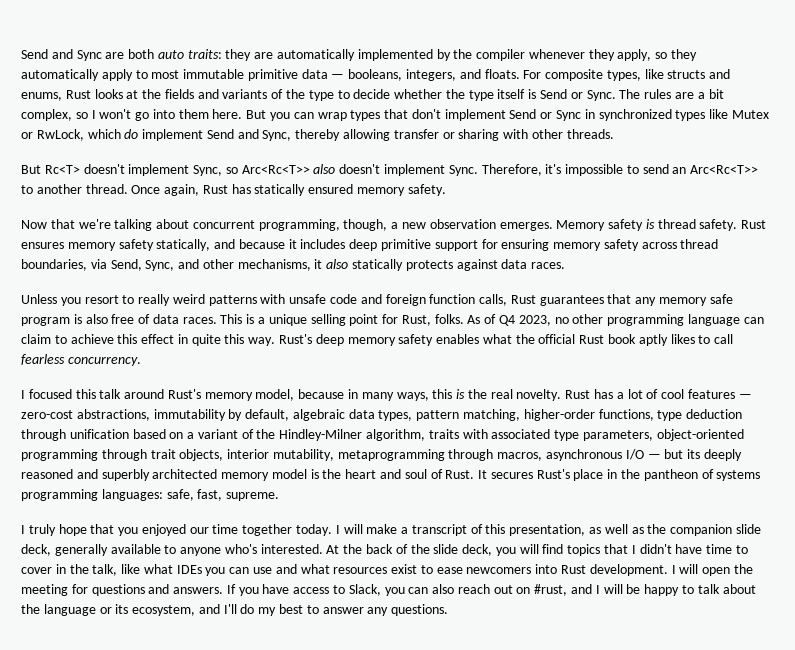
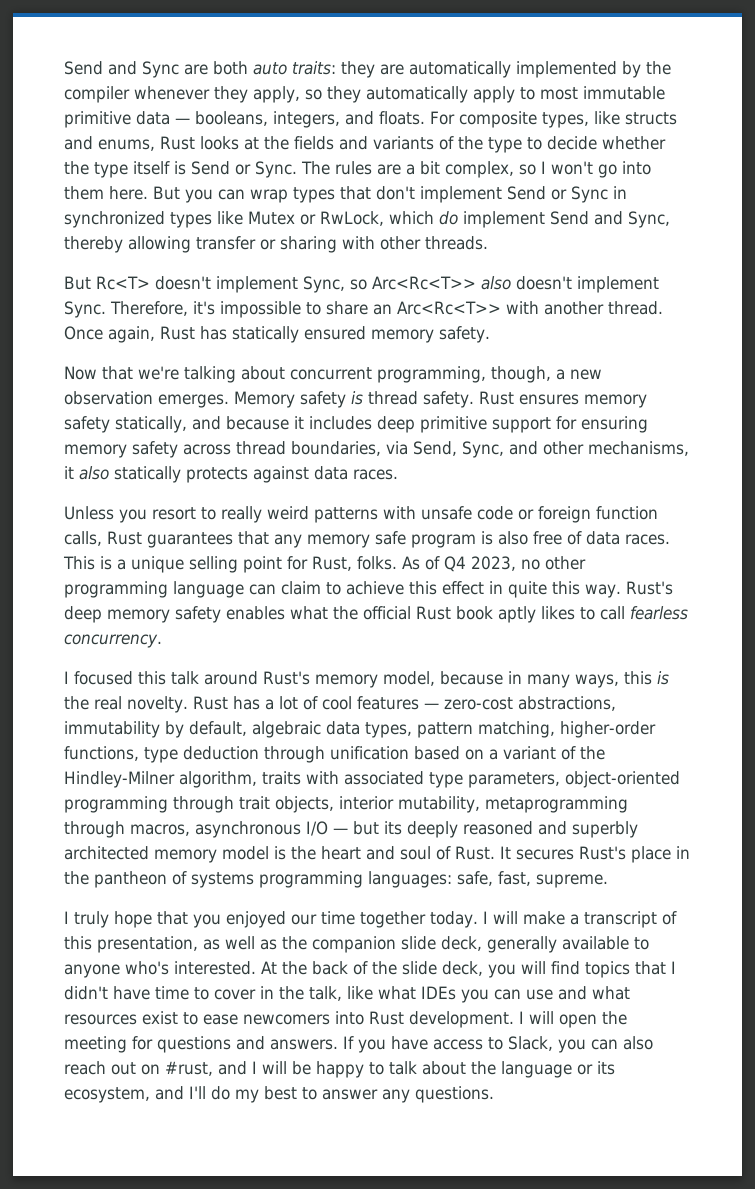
[642,164,669,174] send -> [326,301,368,315] share
[21,185,33,194] to -> [506,301,539,314] with
[360,294,382,304] and -> [518,509,534,520] or

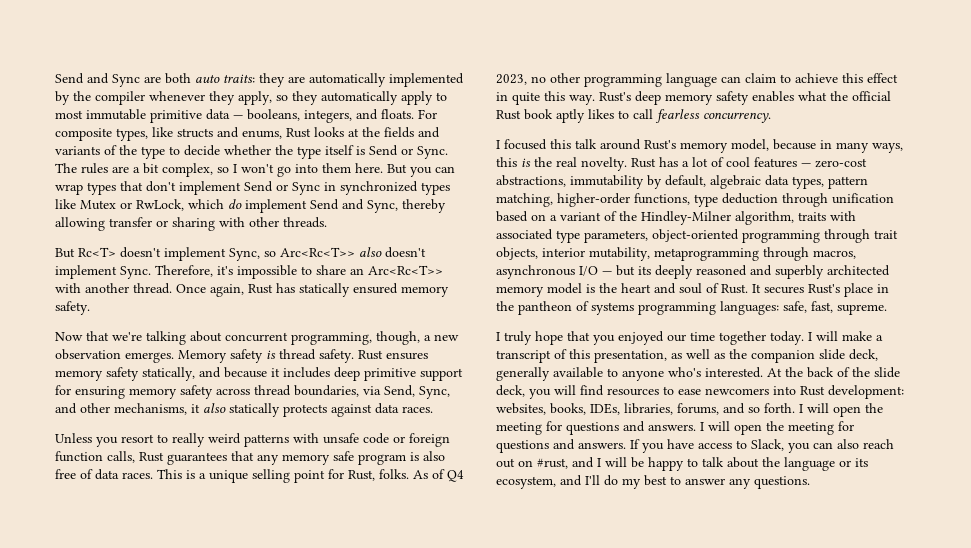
[585,961,676,978] [64,986,630,1003] [64,1011,178,1025] topics that I didn't have time to cover in the talk, like what IDEs you can use and what resources exist -> [607,388,659,396] resources
[409,1011,514,1028] development. -> [828,385,904,399] [496,403,883,417] [496,421,696,435] development: websites, books, IDEs, libraries, forums, and so forth. I will open the meeting for questions and answers.

